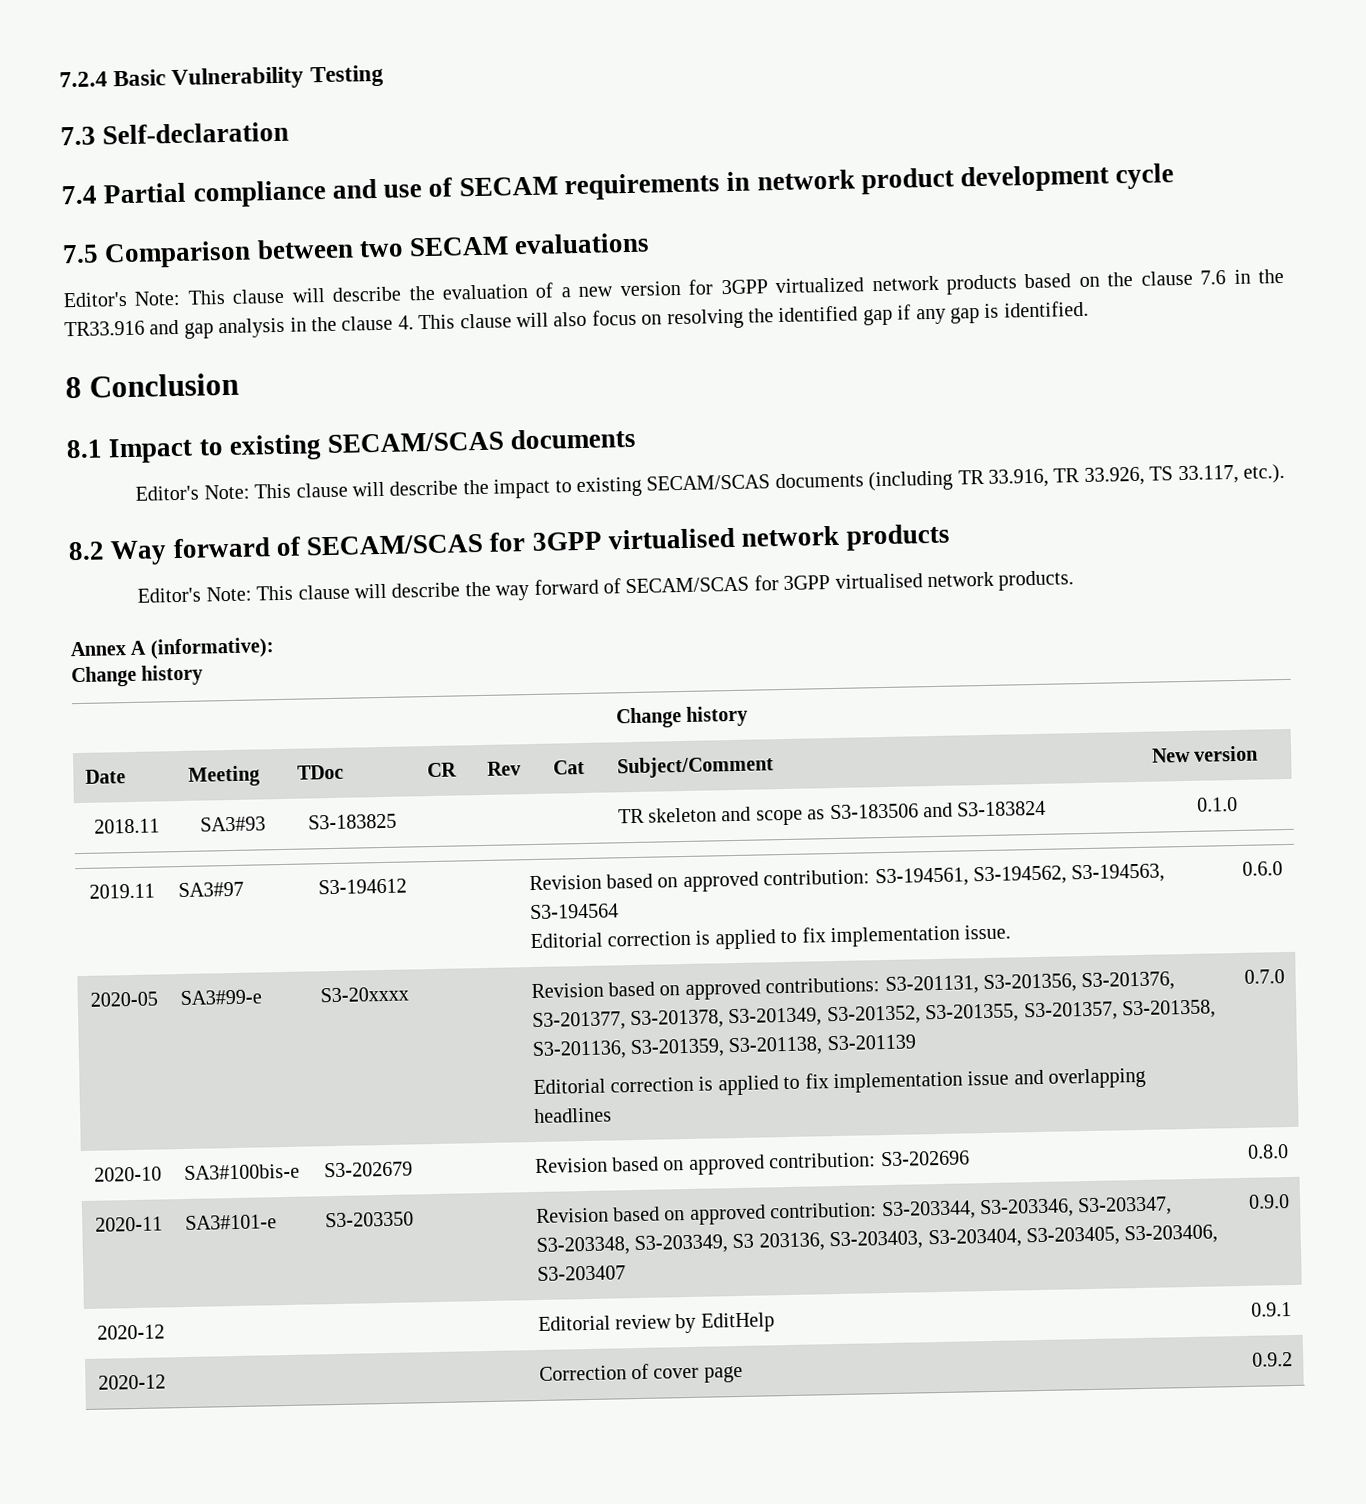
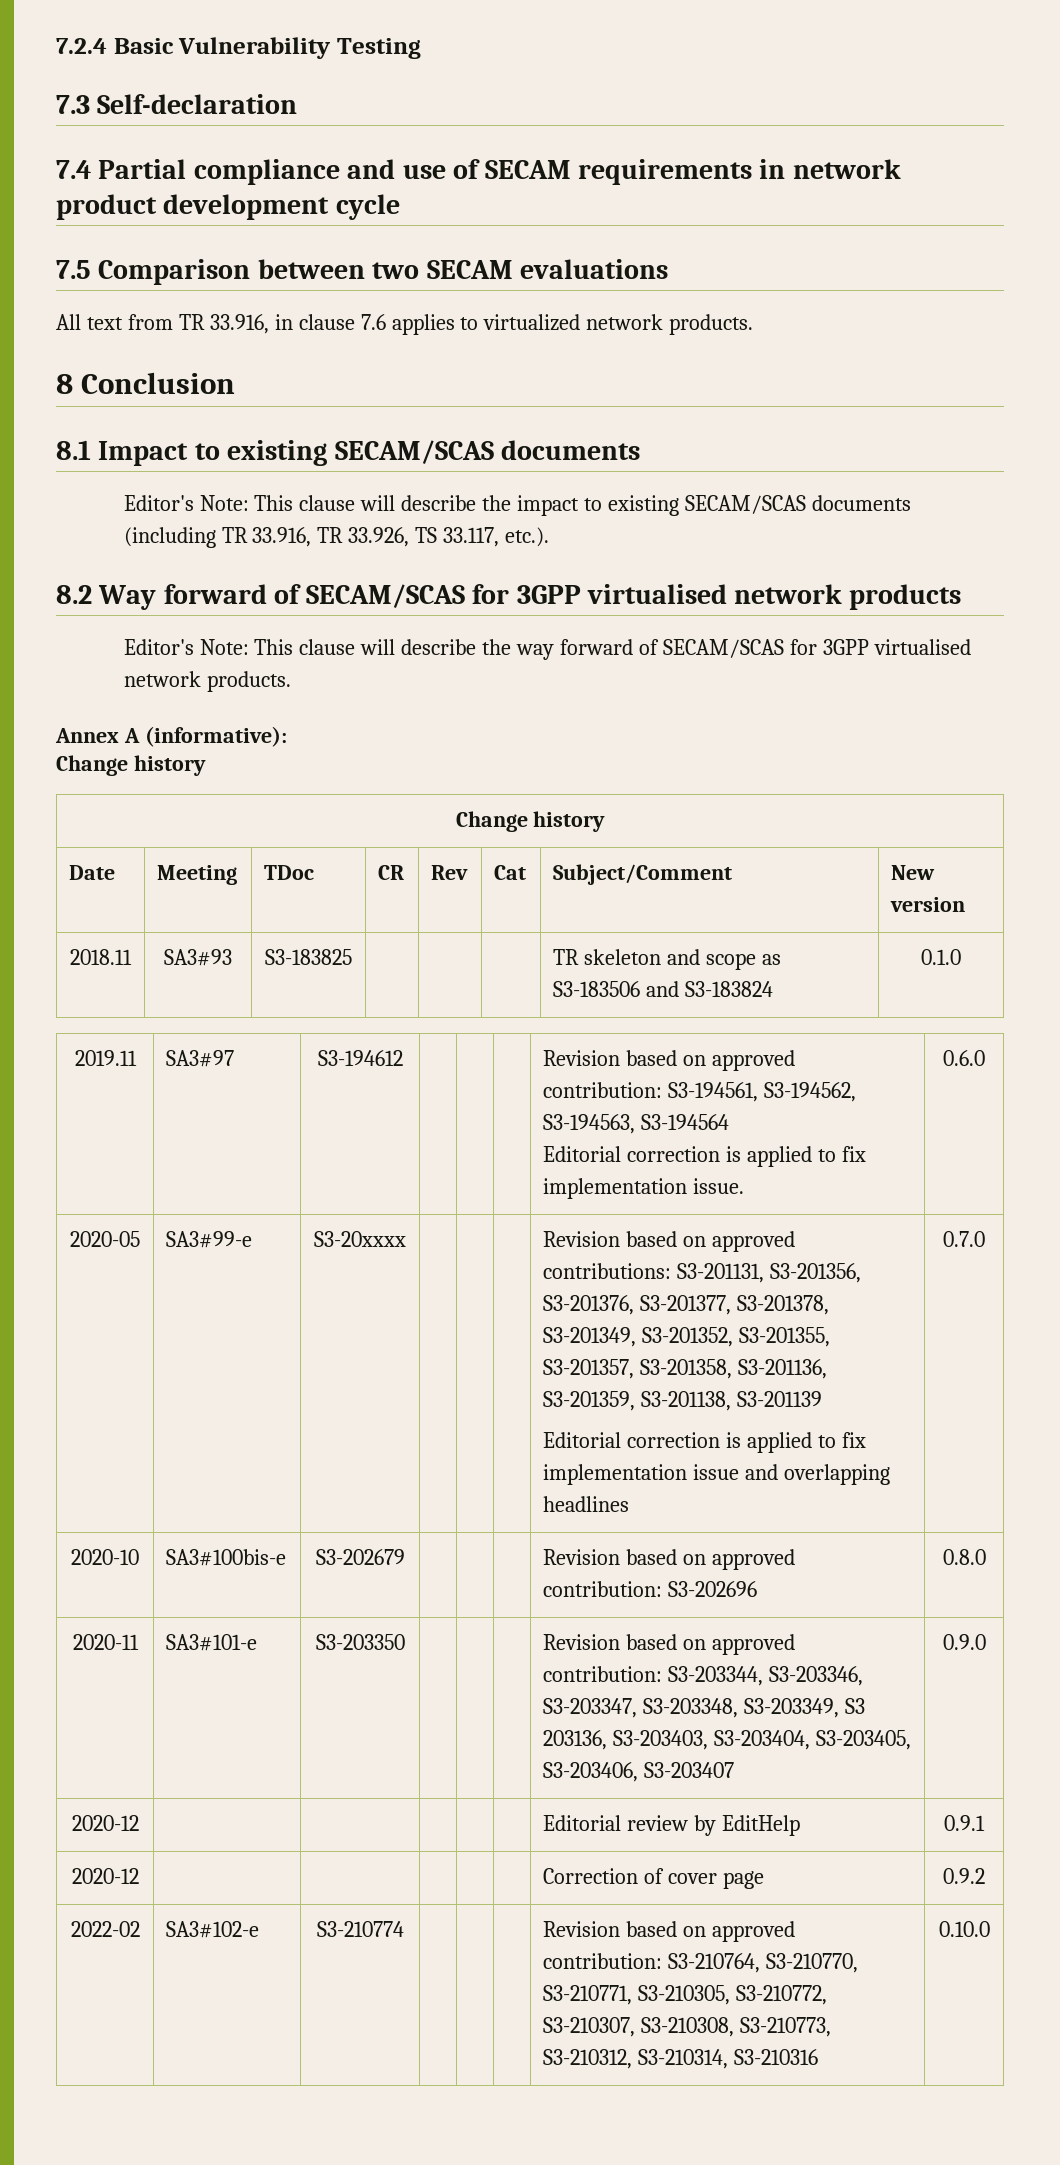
[63,268,1285,308] [64,300,1089,339] Editor's Note: This clause will describe the evaluation of a new version for 3GPP virtualized network products based on the clause 7.6 in the TR33.916 and gap analysis in the clause 4. This clause will also focus on resolving the identified gap if any gap is identified. -> [56,314,754,335] All text from TR 33.916, in clause 7.6 applies to virtualized network products.
(1293, 1359) none -> [70,1921,140,1937] [166,1921,260,1938] [316,1921,404,1937] [543,1921,795,1942] [543,1953,858,1973] [543,1985,827,2005] [543,2017,831,2037] [543,2049,818,2069] [938,1921,990,1937] // 2022-02 | SA3#102-e | S3-210774 | | | | Revision based on approved contribution: S3-210764, S3-210770, S3-210771, S3-210305, S3-210772, S3-210307, S3-210308, S3-210773, S3-210312, S3-210314, S3-210316 | 0.10.0

